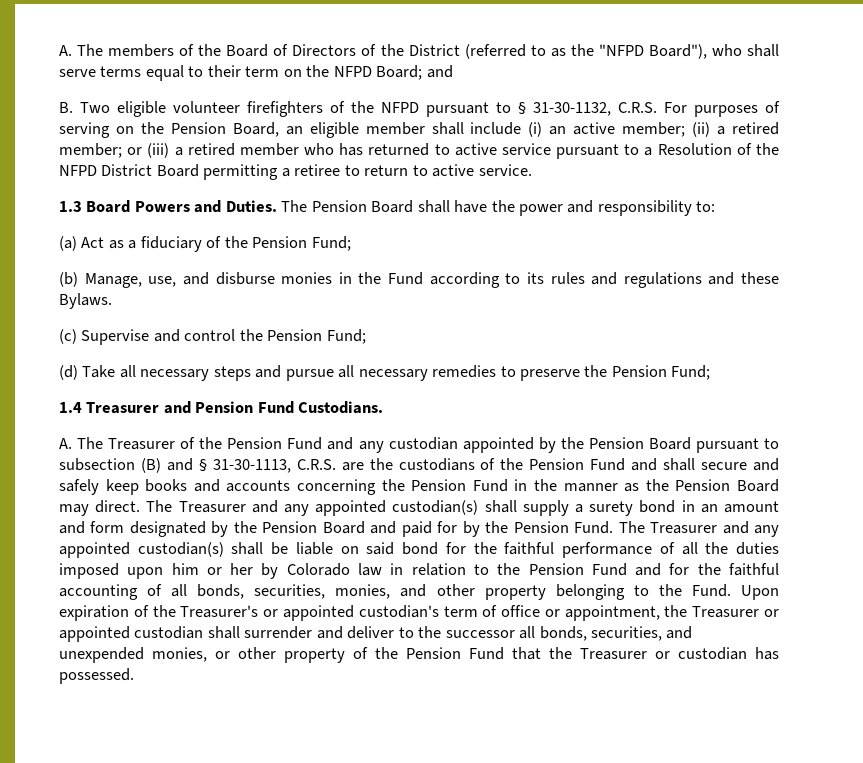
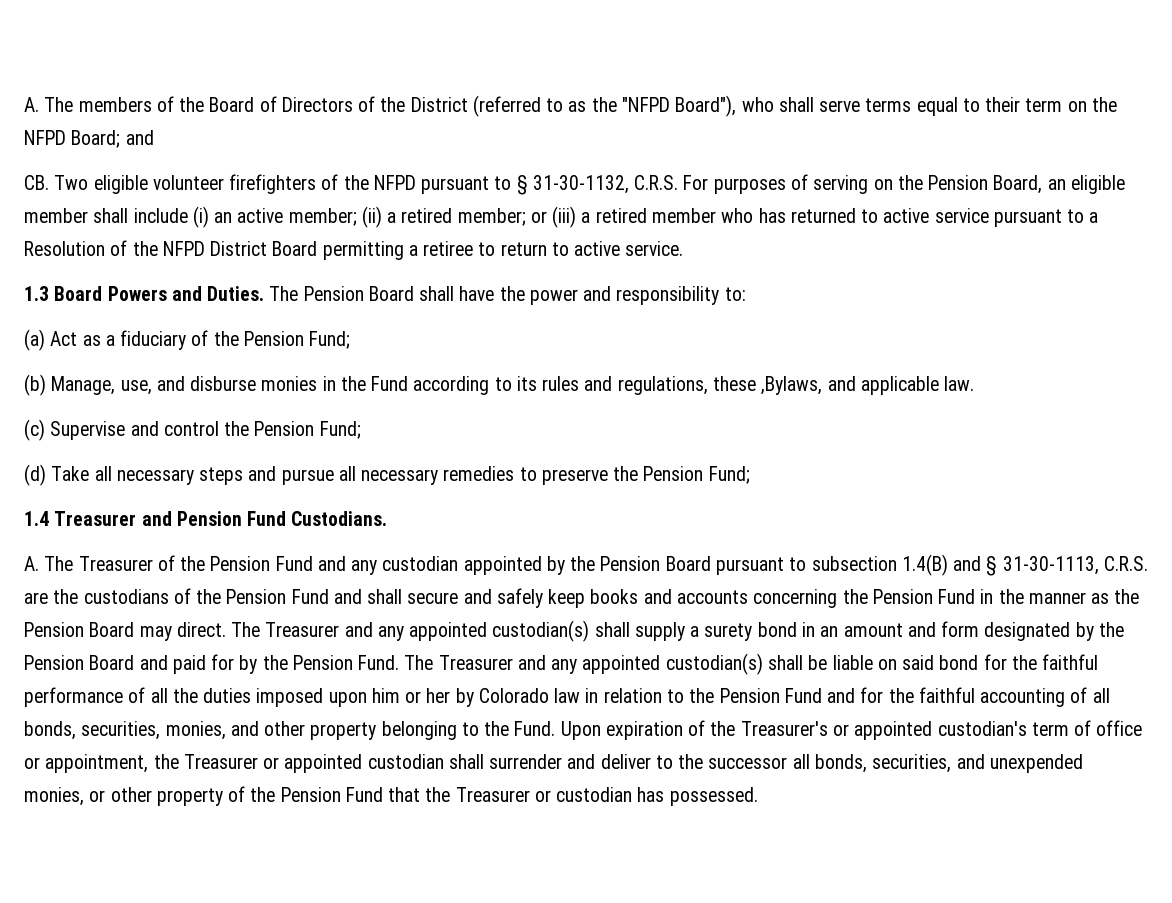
[59,102,73,113] B. -> [24,175,49,190] CB.
[623,272,779,288] [59,293,112,309] regulations and these Bylaws. -> [617,376,975,395] regulations, these ,Bylaws, and applicable law.
[140,458,161,473] (B) -> [901,554,948,576] 1.4(B)

